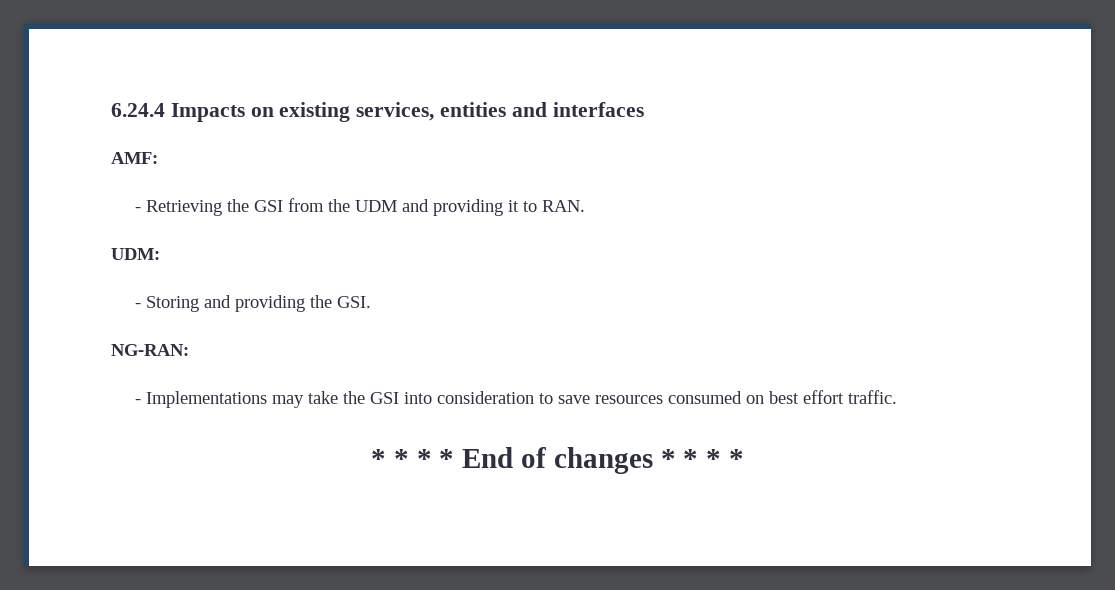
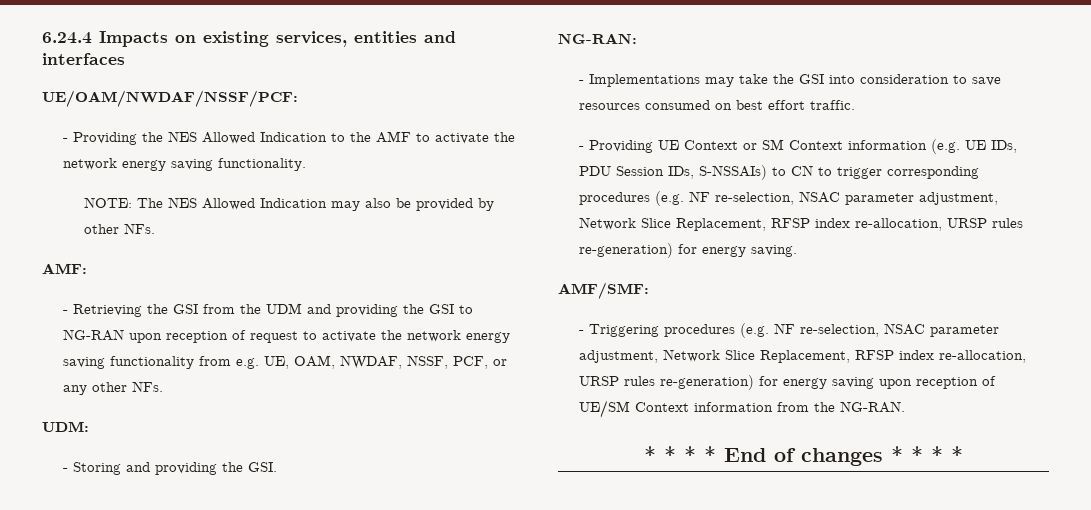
(644, 109) none -> [42,90,298,107] [63,131,516,145] [63,158,307,171] [84,197,495,211] [84,223,156,234] // UE/OAM/NWDAF/NSSF/PCF: // - Providing the NES Allowed Indication to the AMF to activate the network energy saving functionality. // NOTE: The NES Allowed Indication may also be provided by other NFs.
[507,200,585,212] it to RAN. -> [403,304,474,314] [63,329,511,343] [63,355,508,369] [63,381,164,395] the GSI to NG-RAN upon reception of request to activate the network energy saving functionality from e.g. UE, OAM, NWDAF, NSSF, PCF, or any other NFs.
(897, 397) none -> [579,139,1018,154] [579,165,980,180] [579,191,999,206] [579,217,1024,231] [579,243,798,258] [558,282,649,299] [579,323,1000,338] [579,349,1027,363] [579,375,997,390] [579,400,906,418] // - Providing UE Context or SM Context information (e.g. UE IDs, PDU Session IDs, S-NSSAIs) to CN to trigger corresponding procedures (e.g. NF re-selection, NSAC parameter adjustment, Network Slice Replacement, RFSP index re-allocation, URSP rules re-generation) for energy saving. // AMF/SMF: // - Triggering procedures (e.g. NF re-selection, NSAC parameter adjustment, Network Slice Replacement, RFSP index re-allocation, URSP rules re-generation) for energy saving upon reception of UE/SM Context information from the NG-RAN.

